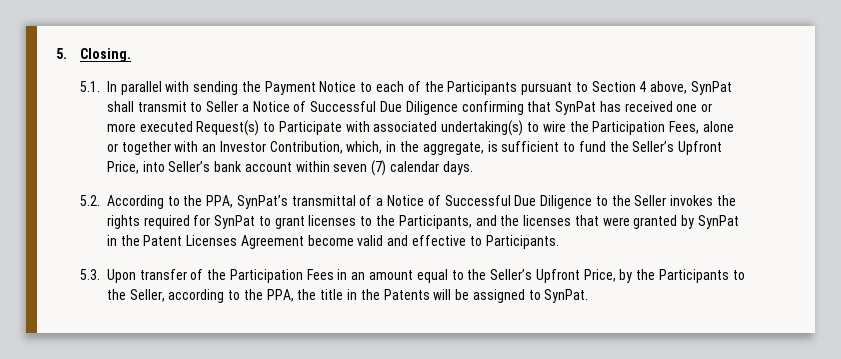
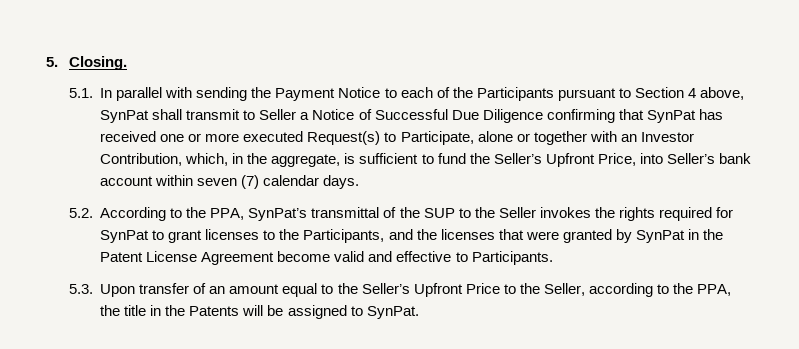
[278,120,700,136] Participate with associated undertaking(s) to wire the Participation Fees, -> [400,131,474,145] Participate,
[376,195,593,209] a Notice of Successful Due Diligence -> [399,207,455,218] the SUP
[186,235,238,246] Licenses -> [146,251,198,262] License
[207,269,348,283] the Participation Fees in -> (207, 288) none
[583,269,730,283] Price, by the Participants -> [465,283,500,294] Price

